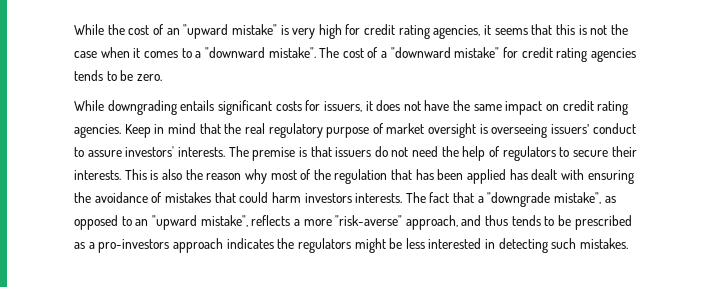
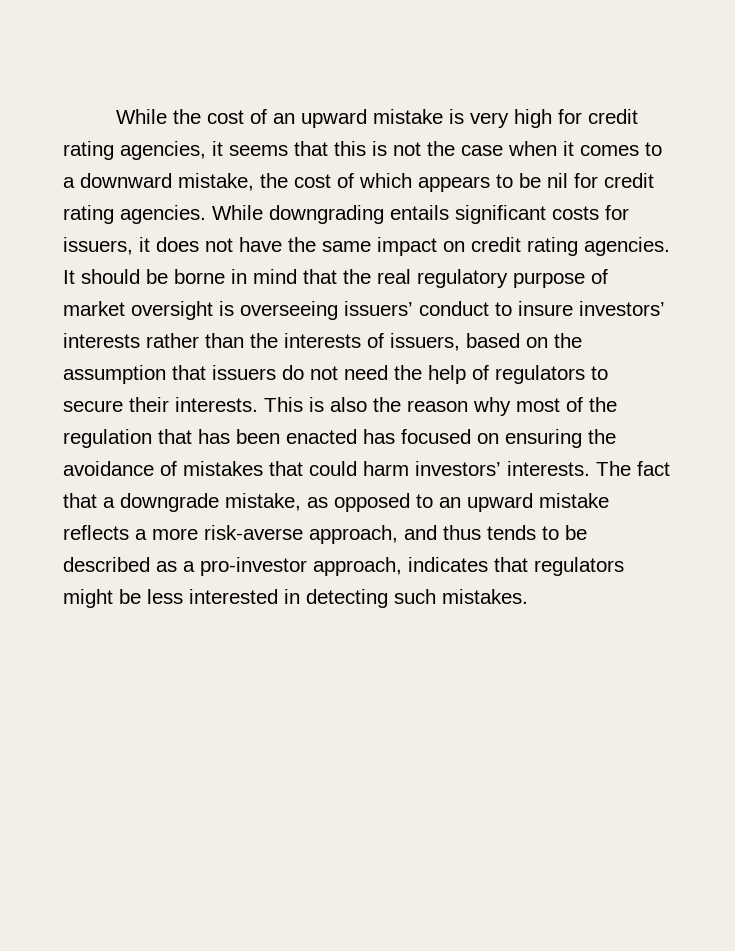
[183,24,277,39] "upward mistake" -> [301,109,444,128] upward mistake
[204,47,636,62] [74,70,162,81] "downward mistake". The cost of a "downward mistake" for credit rating agencies tends to be zero. // -> [80,173,654,192] [63,205,206,224] downward mistake, the cost of which appears to be nil for credit rating agencies.
[124,124,151,138] Keep -> [63,269,225,284] It should be borne
[87,146,307,161] assure investors' interests. The premise is -> [518,301,665,316] [63,333,582,351] [63,365,166,384] insure investors’ interests rather than the interests of issuers, based on the assumption
[467,169,584,184] applied has dealt with -> [286,429,499,444] enacted has focused on
[304,193,352,203] investors -> [415,461,501,476] investors’
[487,192,602,207] "downgrade mistake", -> [120,493,301,512] downgrade mistake,
[151,215,248,230] "upward mistake", -> [467,493,609,512] upward mistake
[335,215,403,226] "risk-averse" -> [204,525,303,540] risk-averse
[574,215,632,230] prescribed -> [63,557,150,572] described
[98,238,295,253] pro-investors approach indicates the -> [200,557,528,576] pro-investor approach, indicates that

